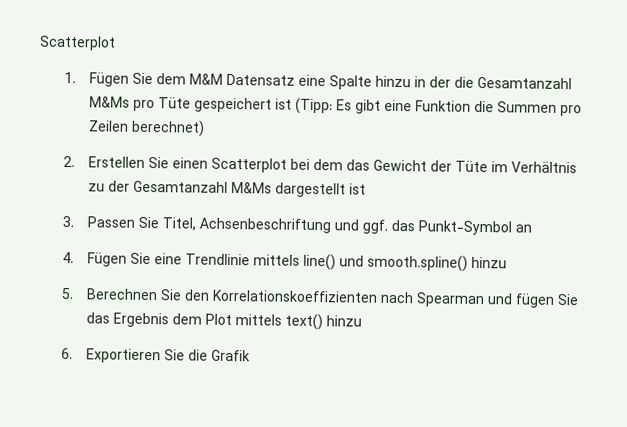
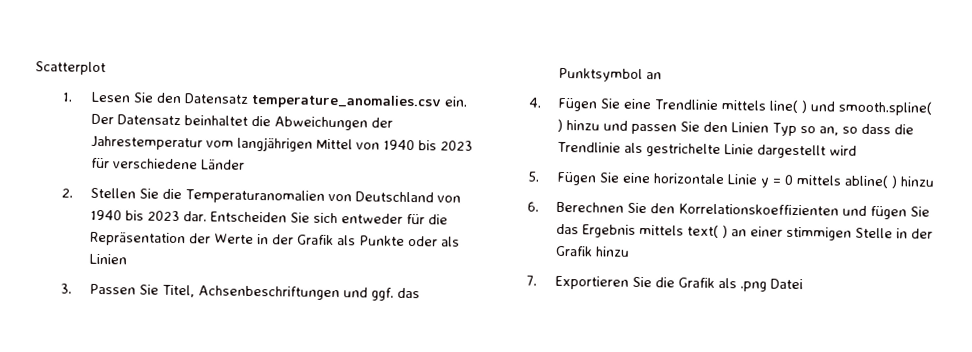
[88,72,572,90] [88,96,582,117] [87,119,205,137] [62,155,577,174] [87,180,366,198] Fügen Sie dem M&M Datensatz eine Spalte hinzu in der die Gesamtanzahl M&Ms pro Tüte gespeichert ist (Tipp: Es gibt eine Funktion die Summen pro Zeilen berechnet) // 2. Erstellen Sie einen Scatterplot bei dem das Gewicht der Tüte im Verhältnis zu der Gesamtanzahl M&Ms dargestellt ist -> [90,91,468,110] [90,113,393,131] [90,135,473,152] [90,157,245,170] [61,187,461,204] [89,209,448,225] [89,231,460,247] [88,253,127,265] Lesen Sie den Datensatz temperature_anomalies.csv ein. Der Datensatz beinhaltet die Abweichungen der Jahrestemperatur vom langjährigen Mittel von 1940 bis 2023 für verschiedene Länder // 2. Stellen Sie die Temperaturanomalien von Deutschland von 1940 bis 2023 dar. Entscheiden Sie sich entweder für die Repräsentation der Werte in der Grafik als Punkte oder als Linien
[198,217,331,234] Achsenbeschriftung -> [197,285,340,301] Achsenbeschriftungen
[417,220,512,236] Punkt-Symbol -> [557,67,643,83] Punktsymbol
[302,253,507,272] [60,287,74,300] line() und smooth.spline() hinzu // 5. -> [768,99,932,116] [556,118,914,137] [556,141,857,159] [527,171,935,189] [527,201,540,212] line( ) und smooth.spline( ) hinzu und passen Sie den Linien Typ so an, so dass die Trendlinie als gestrichelte Linie dargestellt wird // 5. Fügen Sie eine horizontale Linie y = 0 mittels abline( ) hinzu // 6.
[379,291,485,308] nach Spearman -> (839, 209) none
[171,313,362,331] [60,347,73,360] dem Plot mittels text() hinzu // 6. -> [638,224,933,241] [554,245,630,257] [526,275,538,286] mittels text( ) an einer stimmigen Stelle in der Grafik hinzu // 7.
(250, 355) none -> [717,278,803,292] als .png Datei

